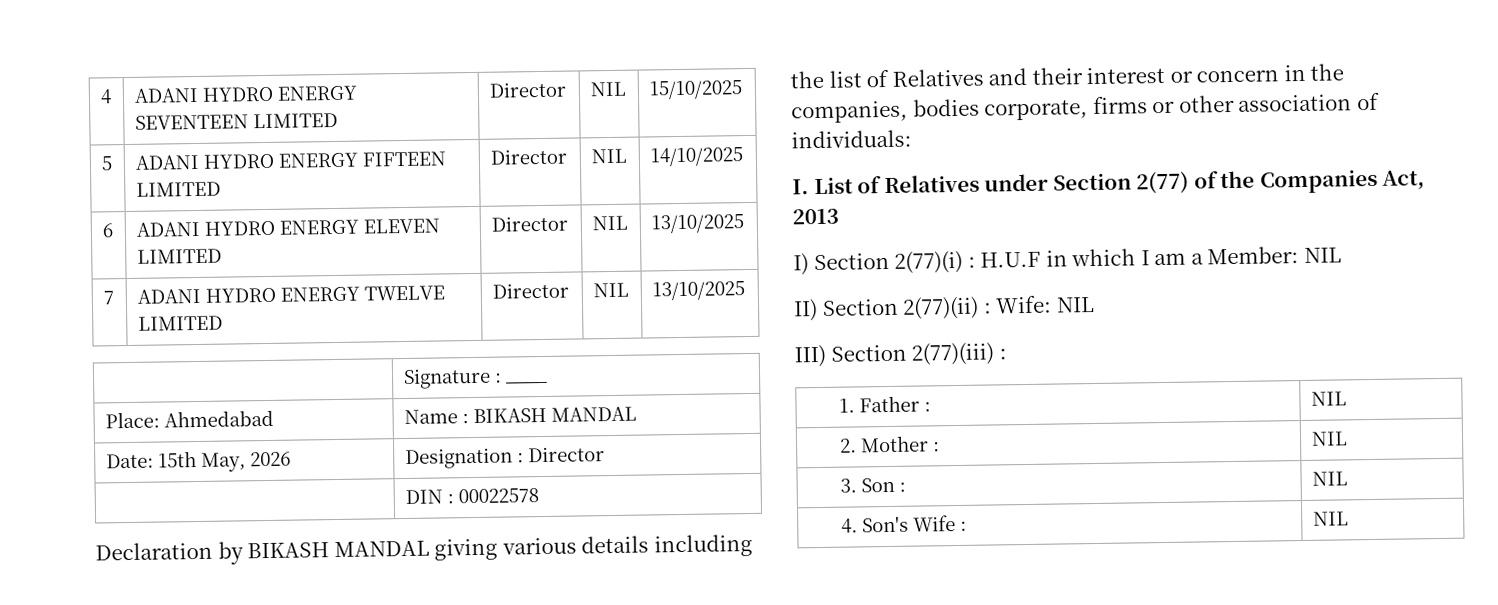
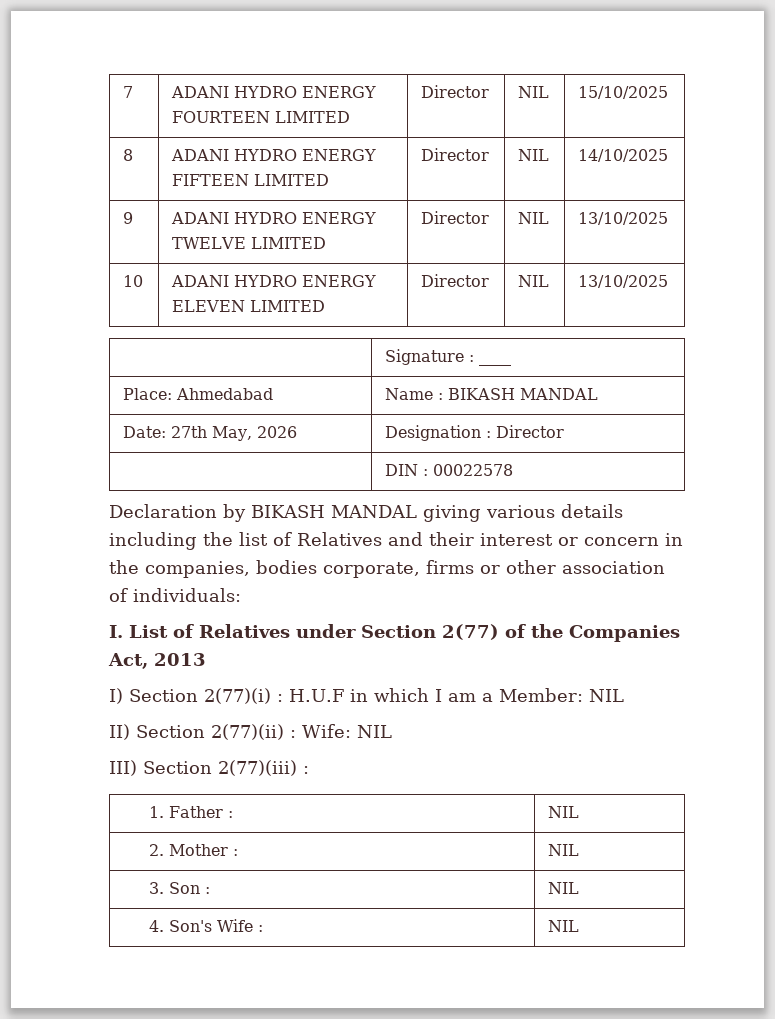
[99,89,112,104] [133,85,358,103] [134,114,249,130] 4 | ADANI HYDRO ENERGY SEVENTEEN -> [123,86,134,98] [171,86,377,98] [172,111,271,123] 7 | ADANI HYDRO ENERGY FOURTEEN
[100,156,113,171] 5 -> [123,149,134,161] 8
[101,223,113,238] [135,218,440,237] [136,248,222,264] [490,215,568,232] [591,215,628,231] [650,214,744,234] [102,290,114,305] [136,285,445,304] 6 | ADANI HYDRO ENERGY ELEVEN LIMITED | Director | NIL | 13/10/2025 // 7 | ADANI HYDRO ENERGY TWELVE -> [123,212,134,224] [171,212,377,224] [172,237,327,249] [421,211,490,224] [518,212,550,224] [578,212,669,225] [123,275,144,287] [171,275,377,287] [172,300,246,312] 9 | ADANI HYDRO ENERGY TWELVE LIMITED | Director | NIL | 13/10/2025 // 10 | ADANI HYDRO ENERGY ELEVEN
[157,451,197,468] 15th -> [171,426,208,438] 27th

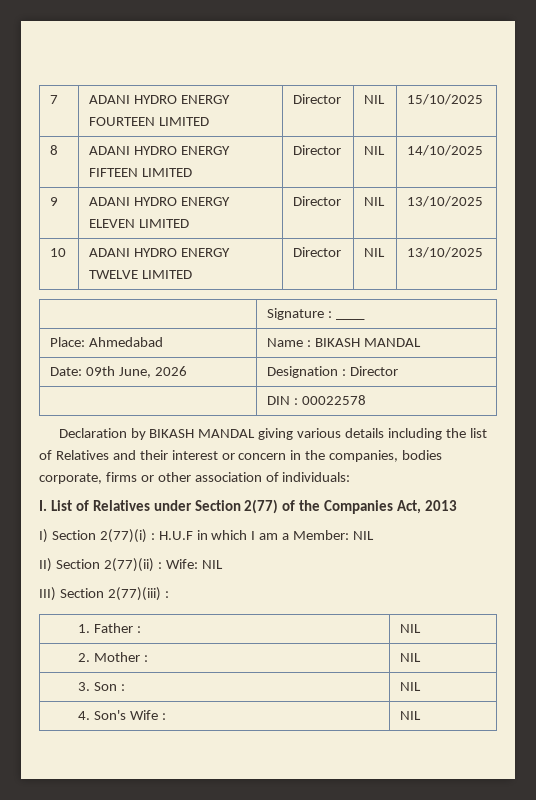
[172,237,247,249] TWELVE -> [89,219,136,228] ELEVEN
[172,300,246,312] ELEVEN -> [89,270,139,279] TWELVE
[171,426,253,441] 27th May, -> [86,366,151,378] 09th June,

